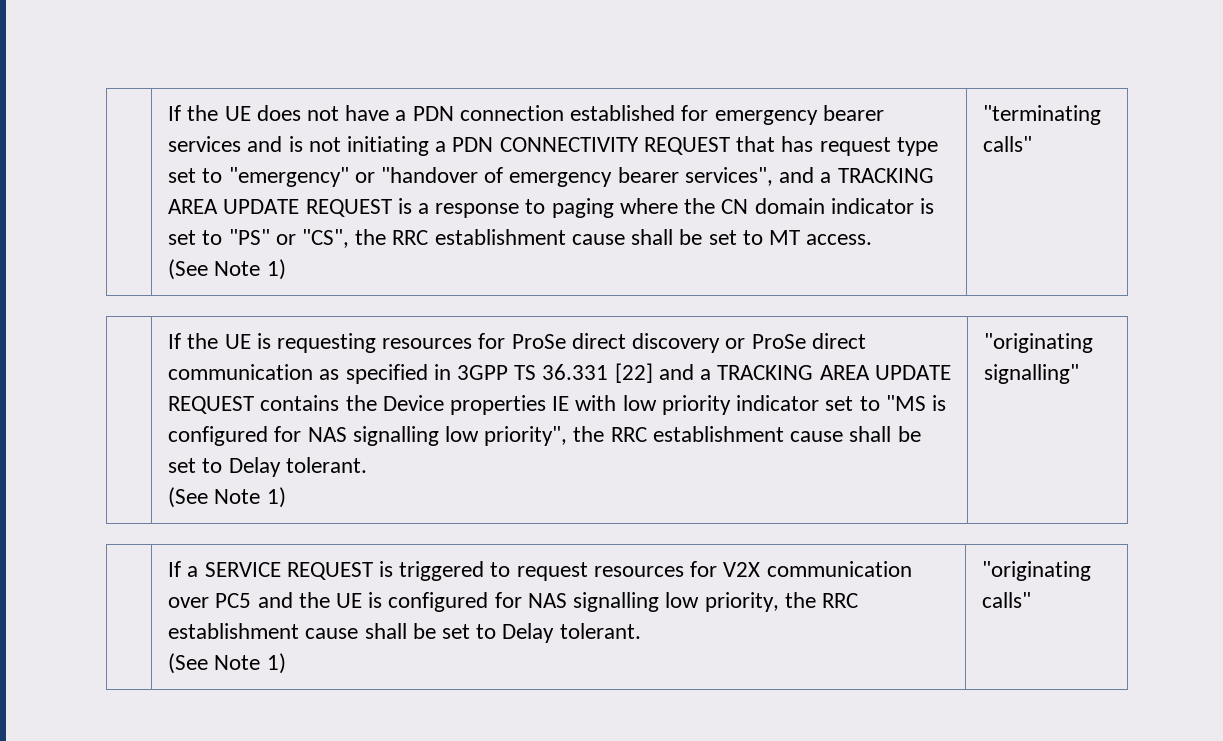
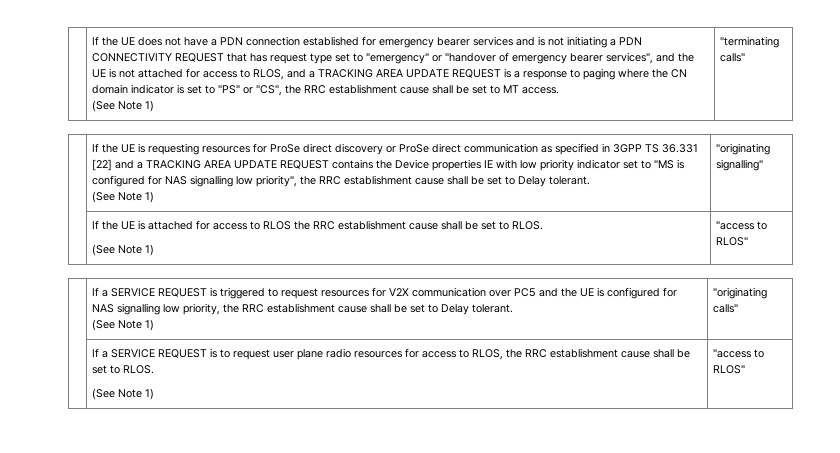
(815, 175) none -> [678,53,695,62] [92,68,307,80] the UE is not attached for access to RLOS, and
(1080, 374) none -> [92,220,544,230] [92,244,155,256] [716,221,768,230] [716,237,749,246] // | If the UE is attached for access to RLOS the RRC establishment cause shall be set to RLOS. // (See Note 1) | "access to RLOS"
(1032, 600) none -> [92,348,691,360] [92,365,155,374] [92,388,155,400] [713,349,765,358] [713,365,746,374] // | If a SERVICE REQUEST is to request user plane radio resources for access to RLOS, the RRC establishment cause shall be set to RLOS. // (See Note 1) | "access to RLOS"

